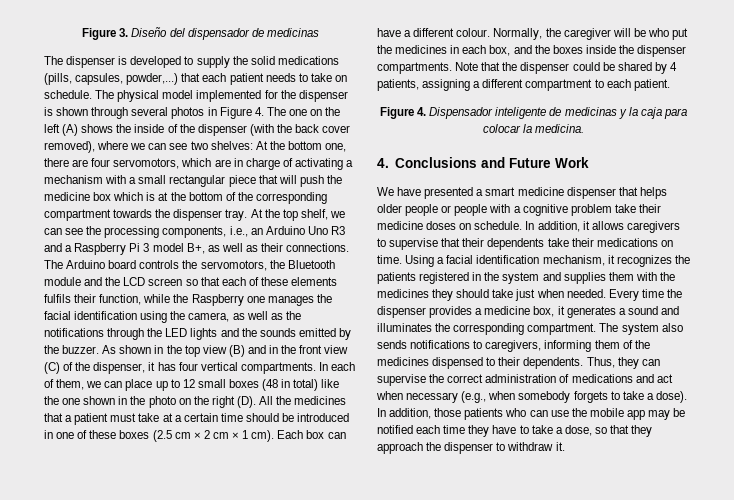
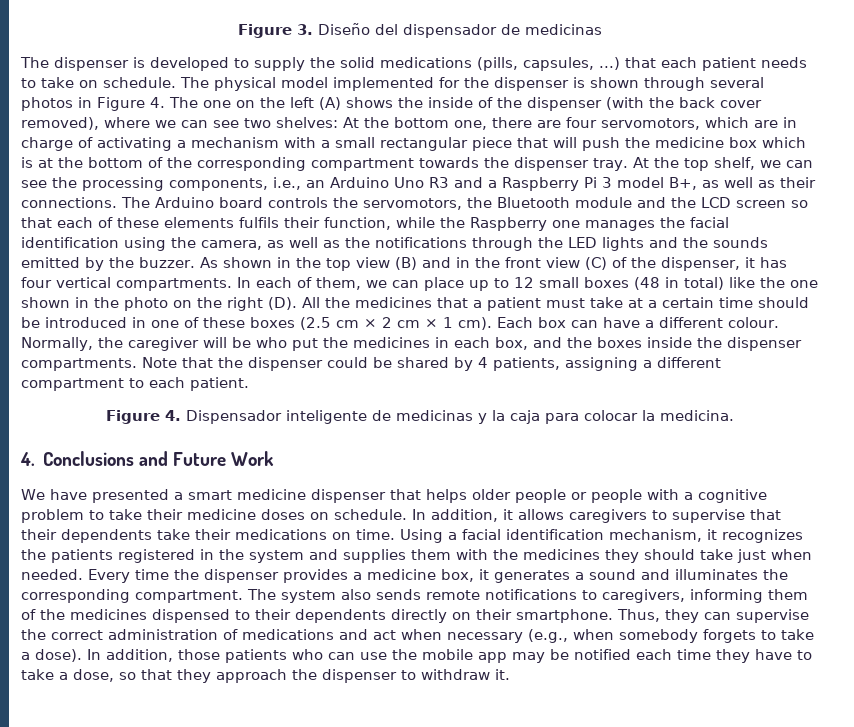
[126,73,179,85] powder,...) -> [599,57,620,70] ...)
(612, 210) none -> [89,510,104,520] to
(407, 344) none -> [426,590,480,600] remote
[523,357,584,369] dependents. -> [295,609,613,623] dependents directly on their smartphone.

